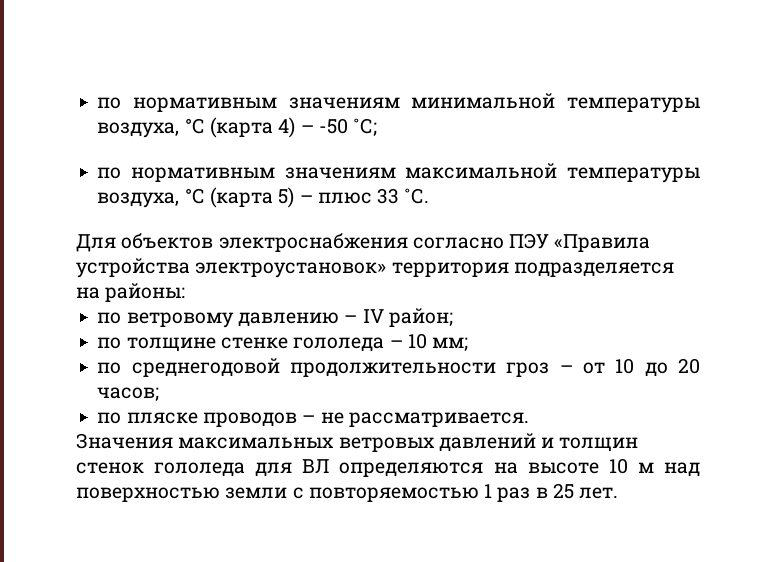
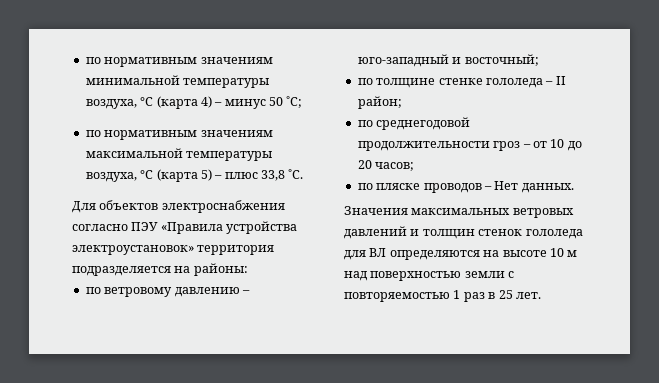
[318,118,348,134] -50 -> [224,97,283,109] минус 50
[377,188,400,204] 33 -> [261,170,285,181] 33,8
[362,308,453,327] IV район; -> [357,54,539,67] юго-западный и восточный;
[407,333,469,351] 10 мм; -> [555,76,566,85] [357,96,402,109] II район;
[320,412,529,427] не рассматривается. -> [494,181,574,193] Нет данных.

